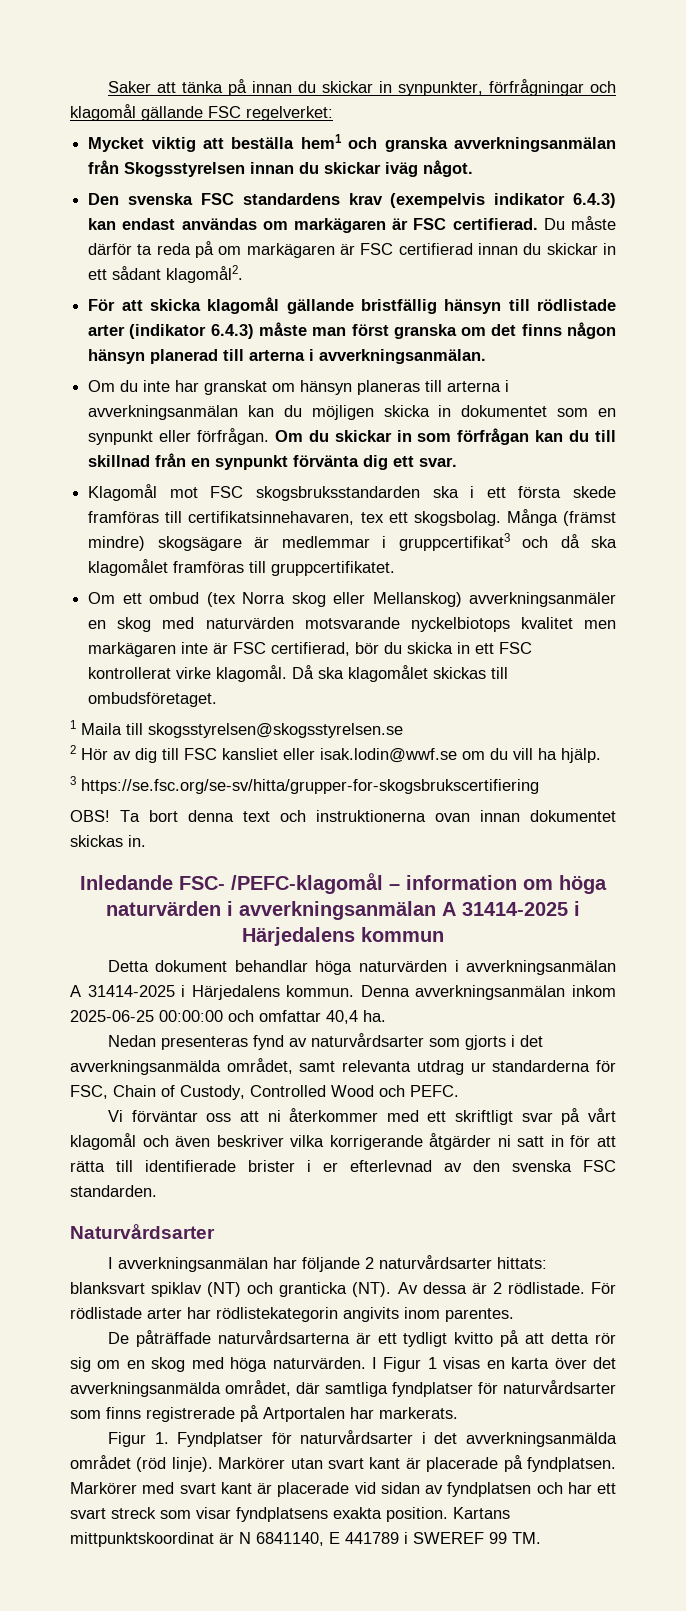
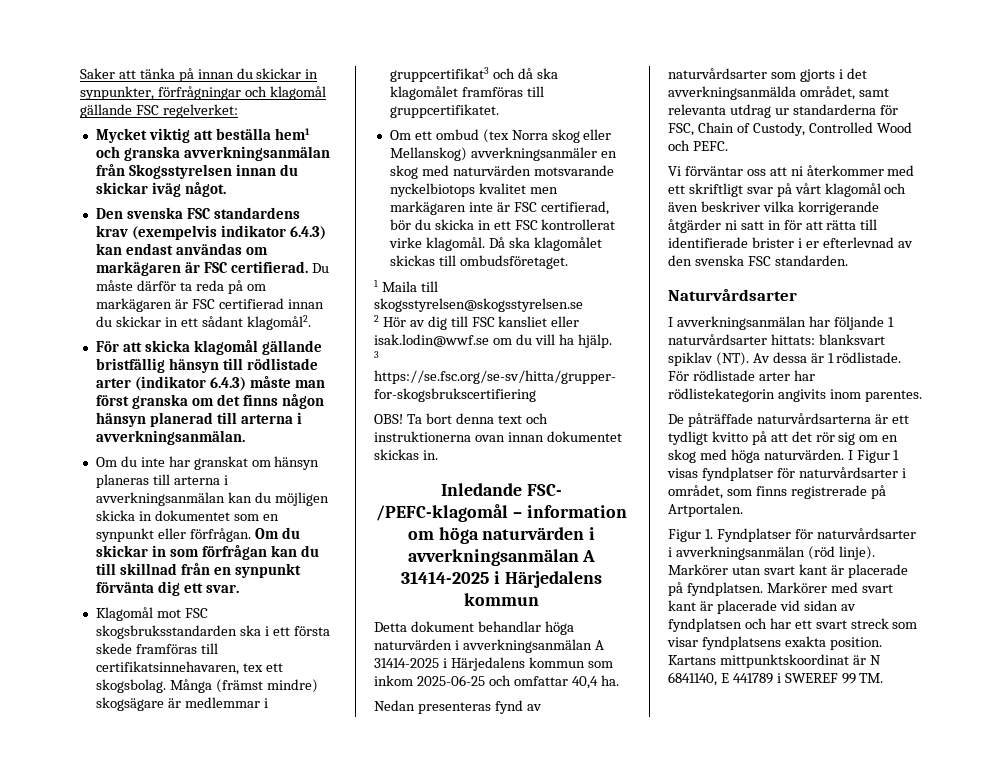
[286,985,566,1000] kommun. Denna avverkningsanmälan -> [528,657,613,668] kommun som
[159,1010,223,1022] 00:00:00 -> (485, 680) none
[364,1257,374,1269] 2 -> [887,317,894,327] 1
[207,1282,348,1297] (NT) och granticka -> (713, 359) none
[492,1282,502,1294] 2 -> [827,353,834,363] 1
[551,1332,590,1344] detta -> [791,431,812,442] det
[486,1357,617,1369] [70,1380,388,1397] en karta över det avverkningsanmälda området, där samtliga -> (698, 473) none
(616, 1387) none -> [901,468,906,478] [668,485,723,499] i området,
[263,1407,458,1422] Artportalen har markerats. -> [668,503,743,517] Artportalen.
[434,1432,617,1447] [70,1455,131,1469] det avverkningsanmälda området -> [675,546,805,560] avverkningsanmälan

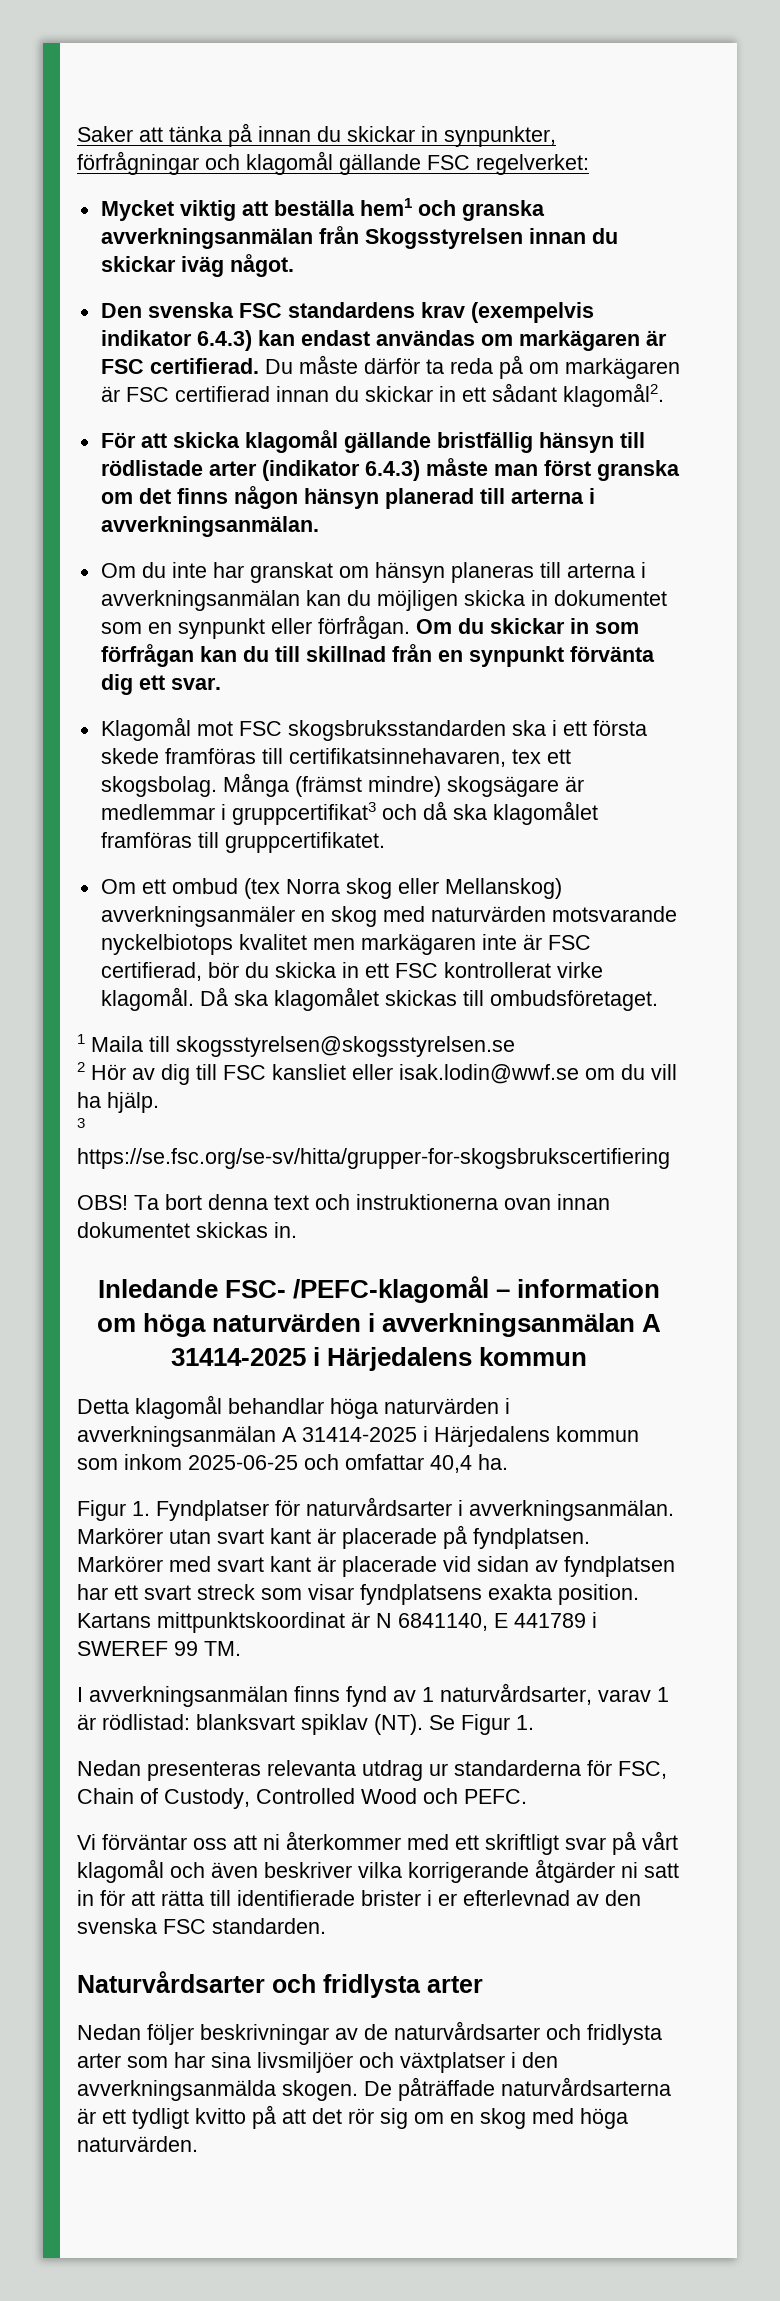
[410,621,474,632] dokument -> [135,1395,222,1419] klagomål
[374,700,542,714] [668,68,867,82] [668,86,889,100] Nedan presenteras fynd av naturvårdsarter som gjorts i det avverkningsanmälda området, samt -> [77,1497,674,1521] [77,1525,590,1549] [77,1556,675,1577] [77,1584,639,1605] [77,1612,597,1633] [77,1641,241,1656] [77,1683,669,1707] [77,1714,534,1735] [77,1760,261,1781] Figur 1. Fyndplatser för naturvårdsarter i avverkningsanmälan. Markörer utan svart kant är placerade på fyndplatsen. Markörer med svart kant är placerade vid sidan av fyndplatsen har ett svart streck som visar fyndplatsens exakta position. Kartans mittpunktskoordinat är N 6841140, E 441789 i SWEREF 99 TM. // I avverkningsanmälan finns fynd av 1 naturvårdsarter, varav 1 är rödlistad: blanksvart spiklav (NT). Se Figur 1. // Nedan presenteras
[668,316,894,330] [668,334,885,345] [668,352,902,366] [668,370,815,381] [668,388,922,402] // I avverkningsanmälan har följande 1 naturvårdsarter hittats: blanksvart spiklav (NT). Av dessa är 1 rödlistade. För rödlistade arter har rödlistekategorin angivits inom parentes. // -> [272,1974,483,1998] [77,2021,662,2045] [77,2052,558,2073] [77,2080,358,2101] och fridlysta arter // Nedan följer beskrivningar av de naturvårdsarter och fridlysta arter som har sina livsmiljöer och växtplatser i den avverkningsanmälda skogen.
[847,450,900,463] [667,467,906,481] [668,485,886,499] [668,503,743,517] [668,528,916,542] [668,546,875,560] [668,564,908,578] [668,582,893,596] [668,600,856,614] [668,618,918,632] [667,636,882,650] [668,654,881,668] [668,672,884,686] I Figur 1 visas fyndplatser för naturvårdsarter i området, som finns registrerade på Artportalen. // Figur 1. Fyndplatser för naturvårdsarter i avverkningsanmälan (röd linje). Markörer utan svart kant är placerade på fyndplatsen. Markörer med svart kant är placerade vid sidan av fyndplatsen och har ett svart streck som visar fyndplatsens exakta position. Kartans mittpunktskoordinat är N 6841140, E 441789 i SWEREF 99 TM. -> (198, 2144) none

